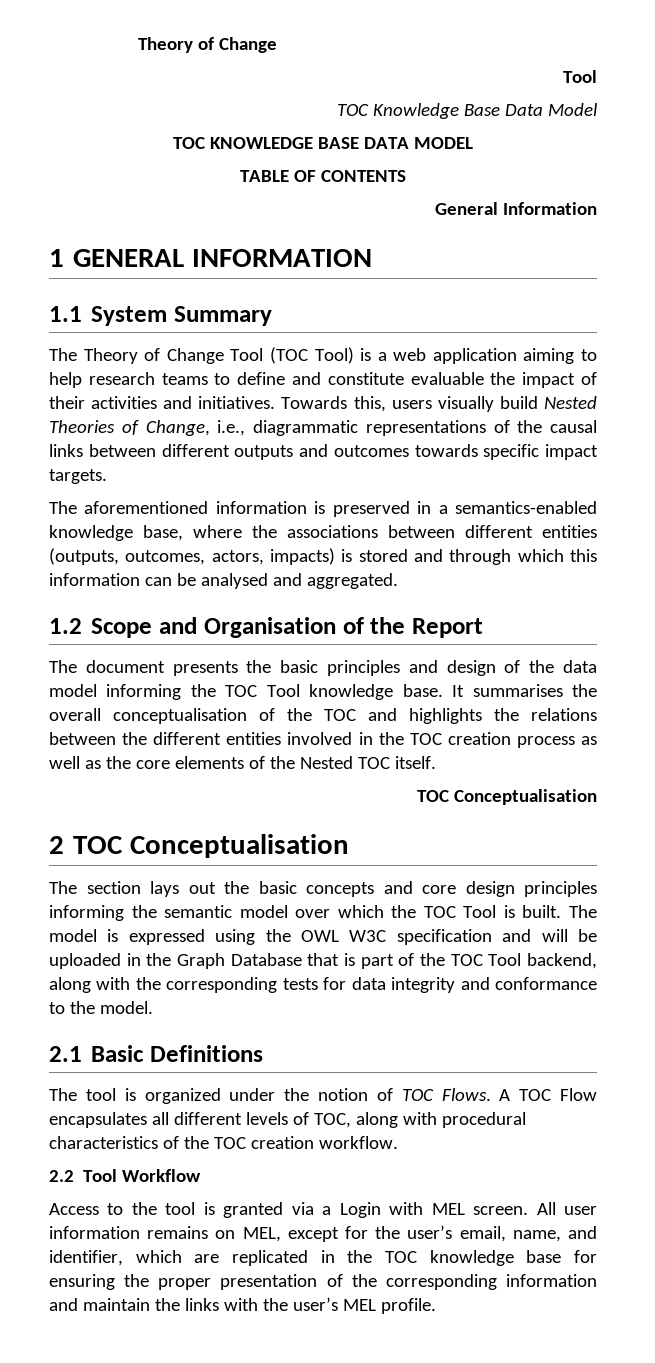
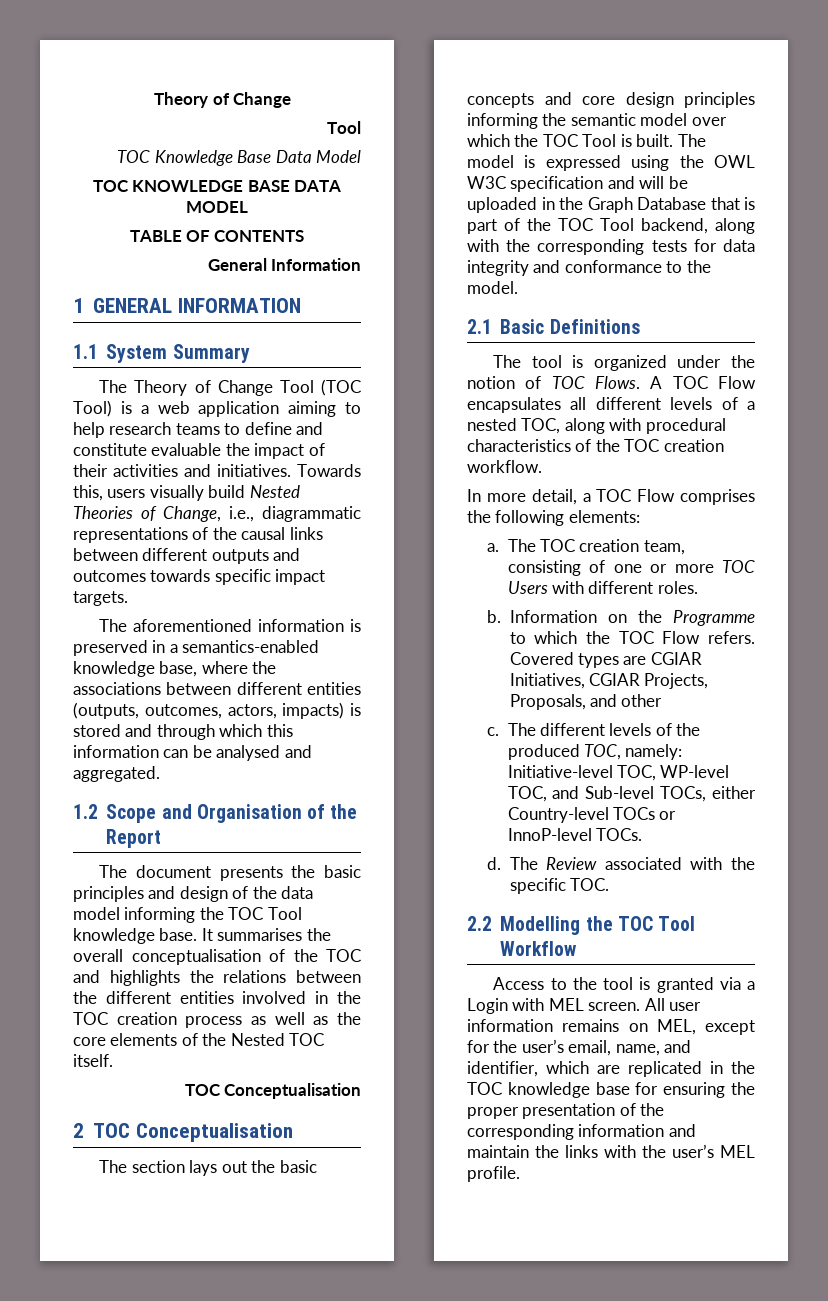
(309, 1118) none -> [747,401,755,410] [467,418,517,431] a nested
[49,1170,74,1182] 2.2 -> [467,489,755,505] [467,510,640,526] [487,539,685,555] [507,560,755,576] [507,581,698,594] [487,610,755,626] [509,631,755,644] [509,652,702,668] [509,673,709,689] [509,694,663,710] [487,723,701,736] [507,744,683,760] [507,765,730,781] [507,786,756,802] [507,807,677,823] [507,828,643,841] [487,857,755,870] [509,878,609,894] [467,916,653,935] In more detail, a TOC Flow comprises the following elements: // a. The TOC creation team, consisting of one or more TOC Users with different roles. // b. Information on the Programme to which the TOC Flow refers. Covered types are CGIAR Initiatives, CGIAR Projects, Proposals, and other // c. The different levels of the produced TOC, namely: Initiative-level TOC, WP-level TOC, and Sub-level TOCs, either Country-level TOCs or InnoP-level TOCs. // d. The Review associated with the specific TOC. // 2.2 Modelling the TOC

